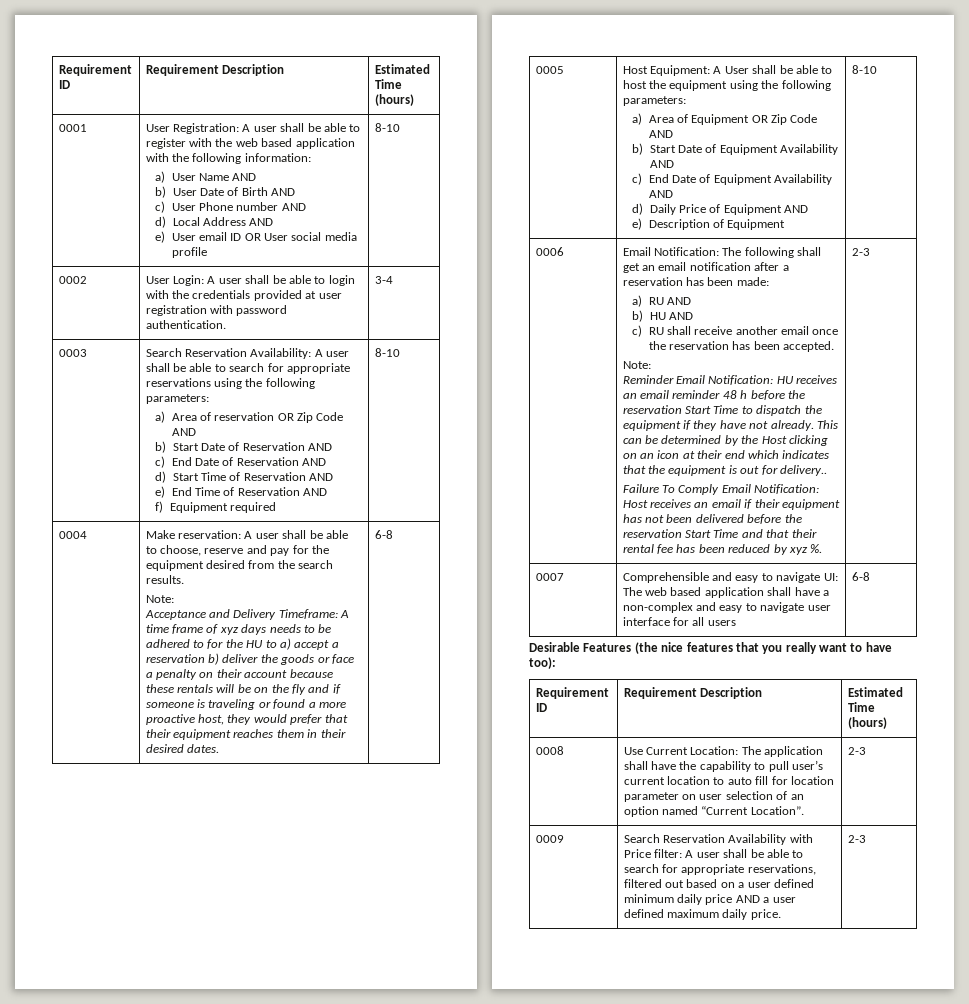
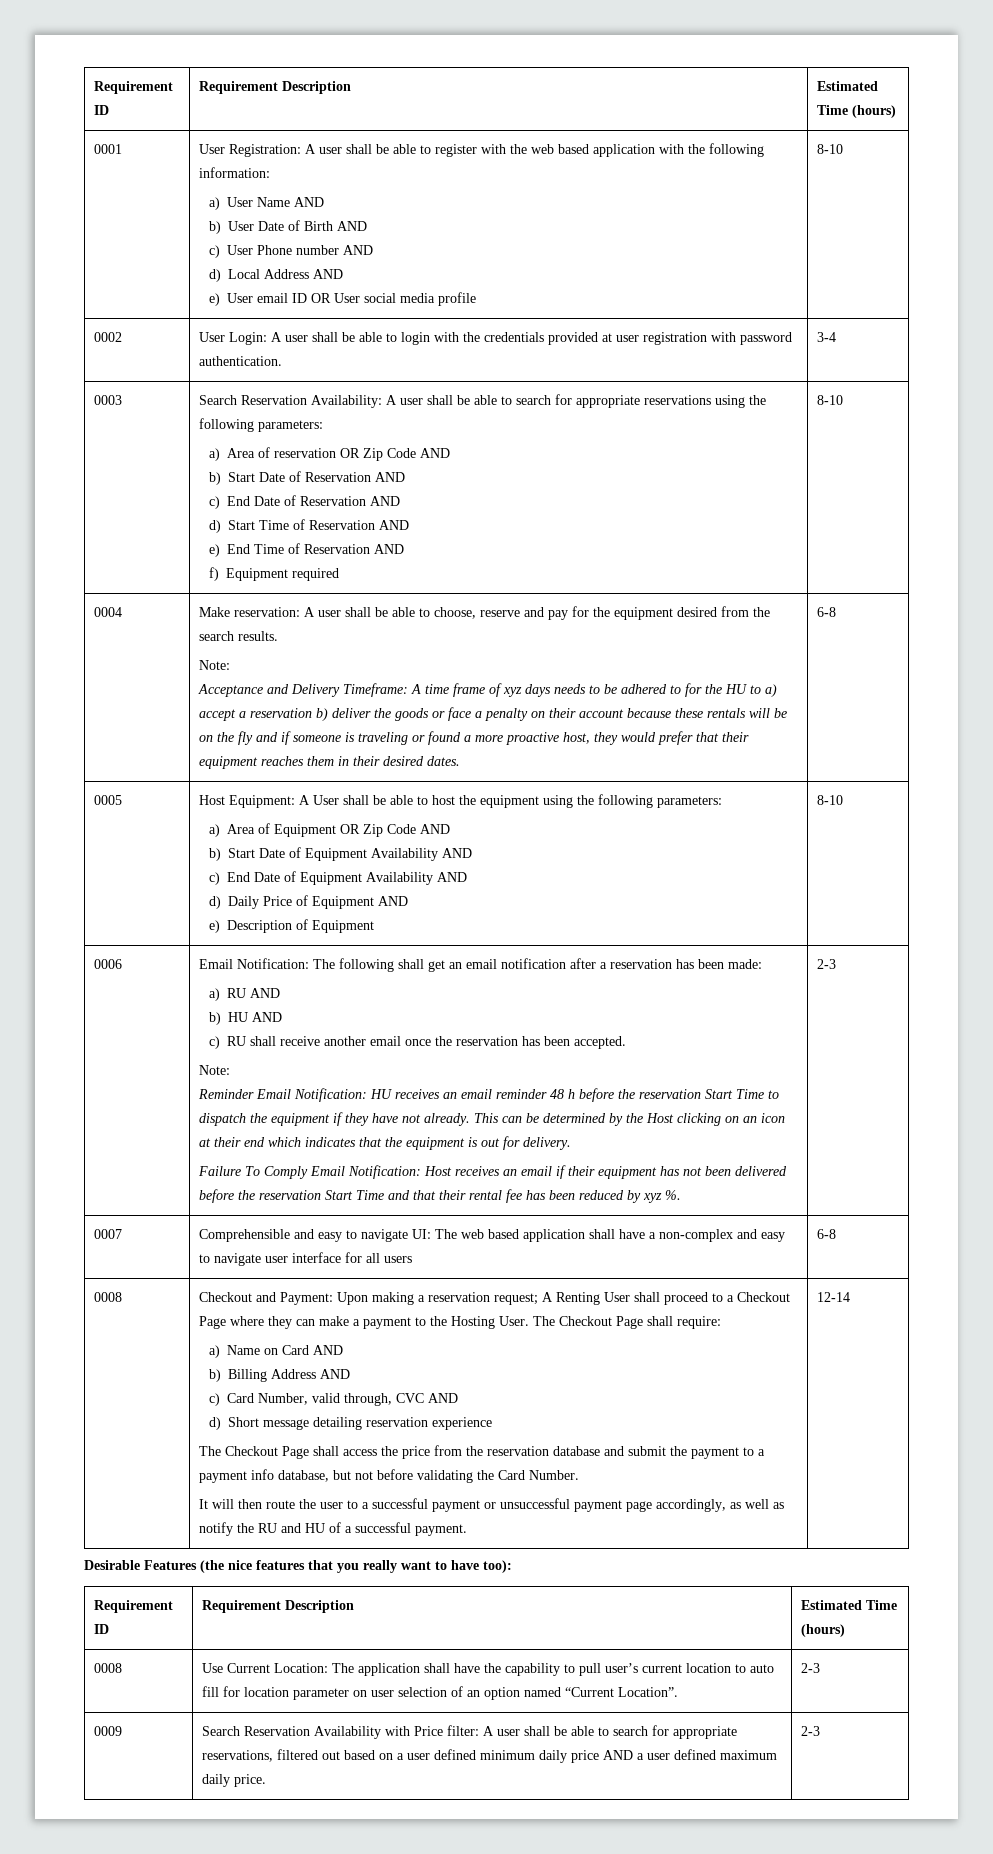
[779,465,827,476] delivery.. -> [523,1137,572,1150] delivery.
(870, 576) none -> [94,1292,123,1302] [199,1292,791,1305] [199,1316,722,1329] [209,1345,344,1358] [209,1369,351,1382] [209,1393,459,1406] [209,1417,493,1430] [199,1445,766,1459] [199,1469,580,1483] [199,1498,785,1512] [199,1522,468,1536] [817,1292,851,1302] // 0008 | Checkout and Payment: Upon making a reservation request; A Renting User shall proceed to a Checkout Page where they can make a payment to the Hosting User. The Checkout Page shall require: // a) Name on Card AND // b) Billing Address AND // c) Card Number, valid through, CVC AND // d) Short message detailing reservation experience // The Checkout Page shall access the price from the reservation database and submit the payment to a payment info database, but not before validating the Card Number. // It will then route the user to a successful payment or unsuccessful payment page accordingly, as well as notify the RU and HU of a successful payment. | 12-14

